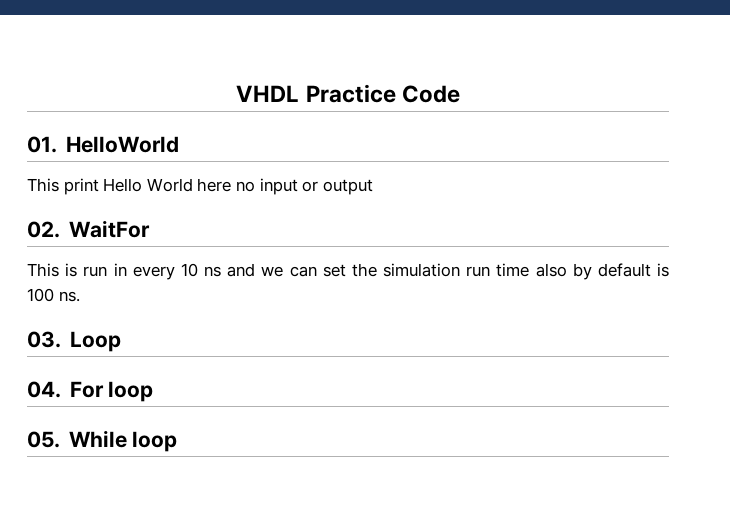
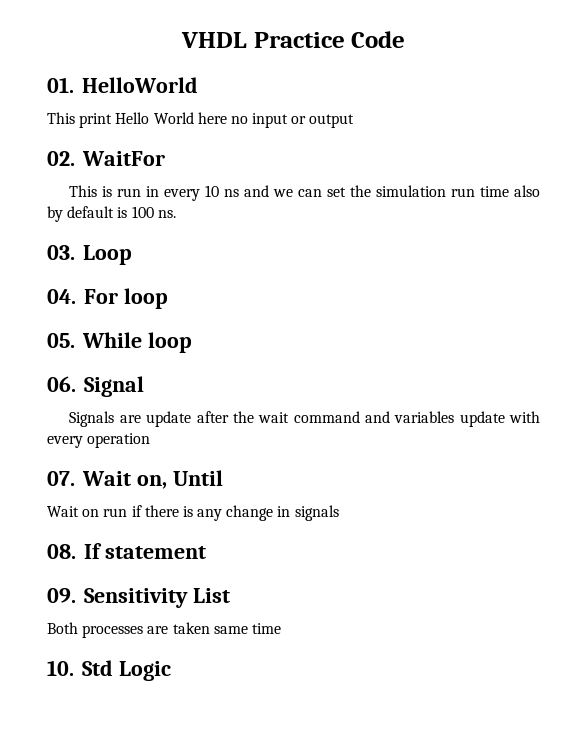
(178, 441) none -> [47,376,144,397] [69,411,540,427] [47,433,151,448] [47,470,223,489] [47,505,339,521] [47,543,206,559] [47,588,230,608] [47,622,281,638] [47,660,171,681] // 06. Signal // Signals are update after the wait command and variables update with every operation // 07. Wait on, Until // Wait on run if there is any change in signals // 08. If statement // 09. Sensitivity List // Both processes are taken same time // 10. Std Logic

